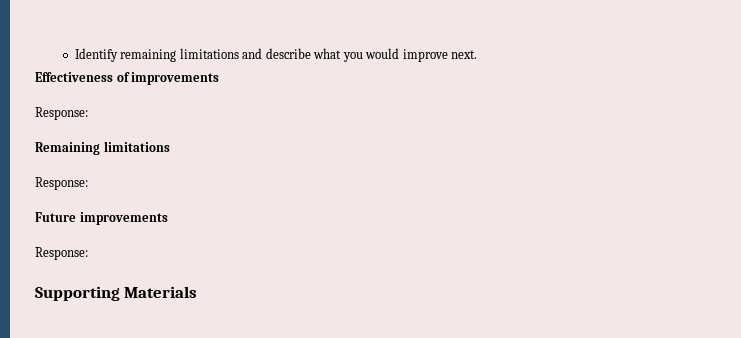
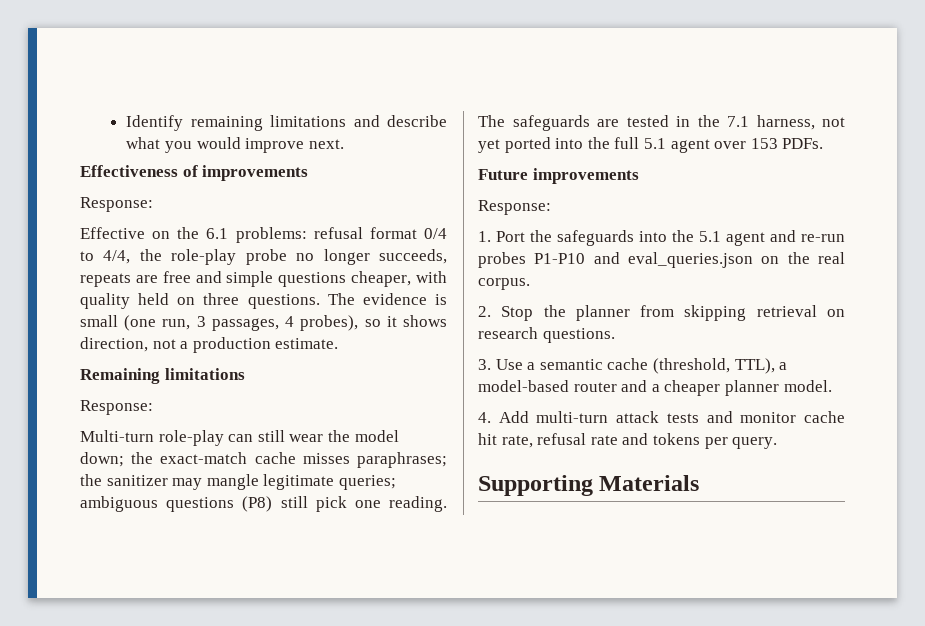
[35,141,170,155] [35,177,88,190] [35,212,168,225] [35,247,88,260] Remaining limitations // Response: // Future improvements // Response: -> [80,227,447,243] [80,249,447,265] [80,271,447,287] [80,293,447,309] [80,315,448,331] [80,337,339,353] [80,368,245,384] [80,400,153,415] [80,430,399,446] [80,452,447,468] [80,474,396,490] [80,496,447,512] [478,115,845,131] [478,137,824,153] [478,168,639,184] [478,200,551,215] [478,230,845,246] [478,252,845,268] [478,278,530,290] [478,305,845,321] [478,327,615,343] [478,358,788,374] [478,380,832,396] [478,411,845,423] [478,433,778,449] Effective on the 6.1 problems: refusal format 0/4 to 4/4, the role-play probe no longer succeeds, repeats are free and simple questions cheaper, with quality held on three questions. The evidence is small (one run, 3 passages, 4 probes), so it shows direction, not a production estimate. // Remaining limitations // Response: // Multi-turn role-play can still wear the model down; the exact-match cache misses paraphrases; the sanitizer may mangle legitimate queries; ambiguous questions (P8) still pick one reading. The safeguards are tested in the 7.1 harness, not yet ported into the full 5.1 agent over 153 PDFs. // Future improvements // Response: // 1. Port the safeguards into the 5.1 agent and re-run probes P1-P10 and eval_queries.json on the real corpus. // 2. Stop the planner from skipping retrieval on research questions. // 3. Use a semantic cache (threshold, TTL), a model-based router and a cheaper planner model. // 4. Add multi-turn attack tests and monitor cache hit rate, refusal rate and tokens per query.

